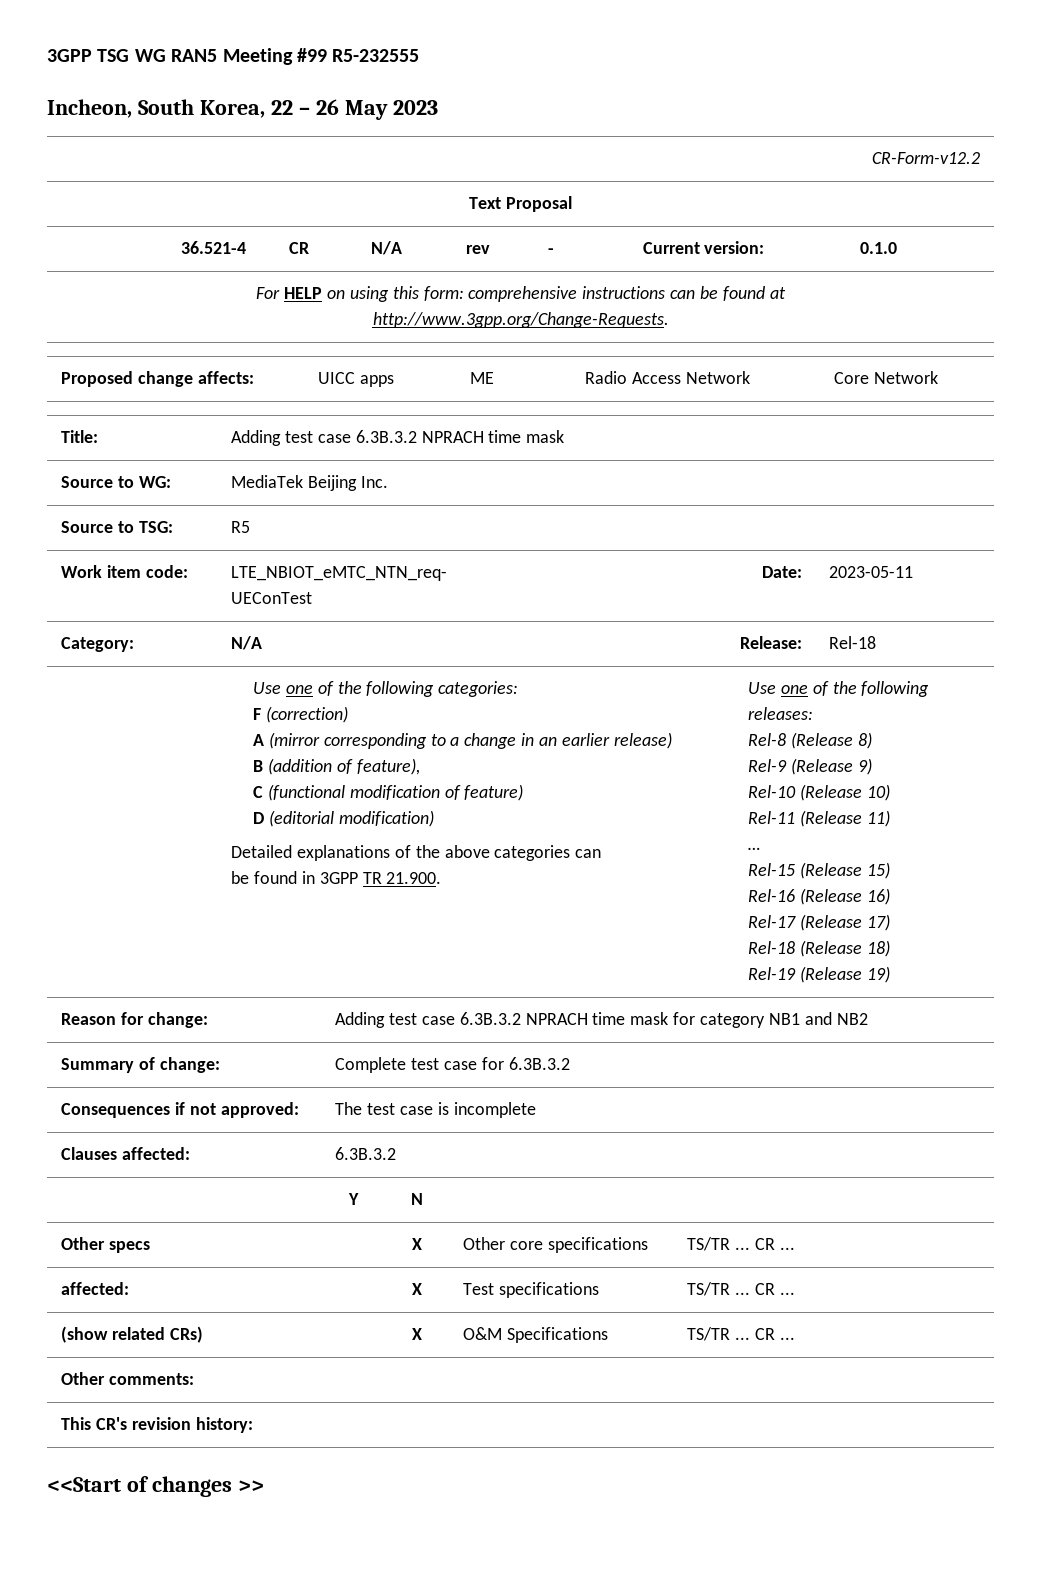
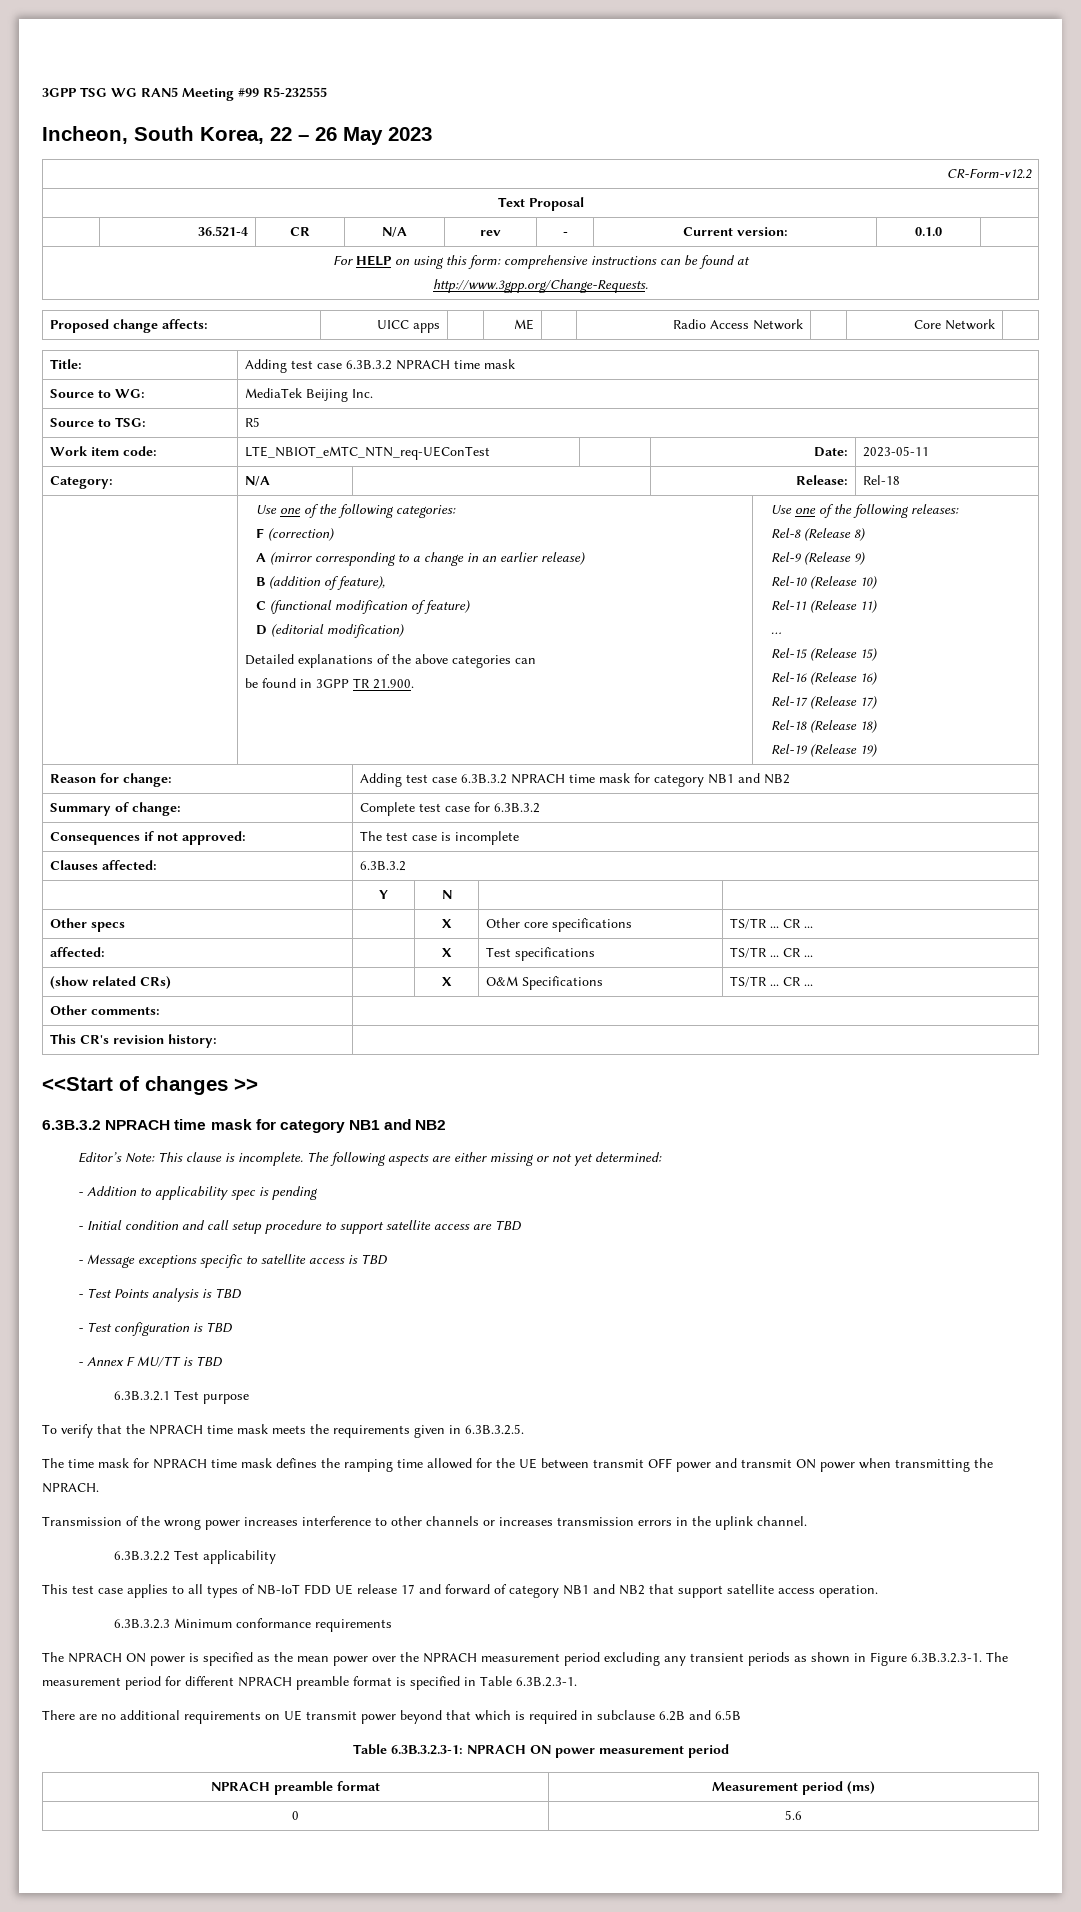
(264, 1486) none -> [42,1119,447,1133] [77,1152,662,1166] [77,1186,318,1200] [77,1220,522,1234] [77,1254,388,1268] [77,1288,242,1302] [77,1322,233,1336] [77,1356,223,1367] [113,1390,249,1404] [42,1424,524,1438] [42,1458,993,1472] [42,1483,99,1493] [42,1516,807,1530] [113,1550,276,1564] [42,1584,878,1598] [113,1618,392,1632] [42,1652,1008,1666] [42,1676,577,1690] [42,1710,741,1724] [352,1744,729,1758] [211,1781,380,1795] [712,1781,876,1795] [292,1811,299,1820] [785,1810,803,1820] // 6.3B.3.2 NPRACH time mask for category NB1 and NB2 // Editor’s Note: This clause is incomplete. The following aspects are either missing or not yet determined: // - Addition to applicability spec is pending // - Initial condition and call setup procedure to support satellite access are TBD // - Message exceptions specific to satellite access is TBD // - Test Points analysis is TBD // - Test configuration is TBD // - Annex F MU/TT is TBD // 6.3B.3.2.1 Test purpose // To verify that the NPRACH time mask meets the requirements given in 6.3B.3.2.5. // The time mask for NPRACH time mask defines the ramping time allowed for the UE between transmit OFF power and transmit ON power when transmitting the NPRACH. // Transmission of the wrong power increases interference to other channels or increases transmission errors in the uplink channel. // 6.3B.3.2.2 Test applicability // This test case applies to all types of NB-IoT FDD UE release 17 and forward of category NB1 and NB2 that support satellite access operation. // 6.3B.3.2.3 Minimum conformance requirements // The NPRACH ON power is specified as the mean power over the NPRACH measurement period excluding any transient periods as shown in Figure 6.3B.3.2.3-1. The measurement period for different NPRACH preamble format is specified in Table 6.3B.2.3-1. // There are no additional requirements on UE transmit power beyond that which is required in subclause 6.2B and 6.5B // Table 6.3B.3.2.3-1: NPRACH ON power measurement period // NPRACH preamble format | Measurement period (ms) // 0 | 5.6

